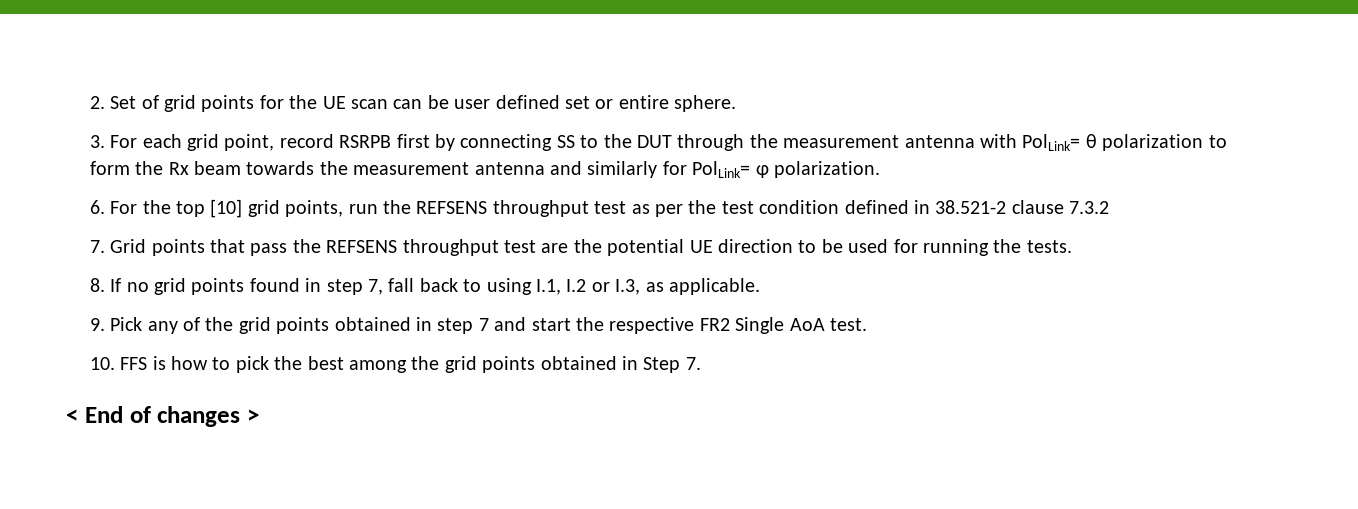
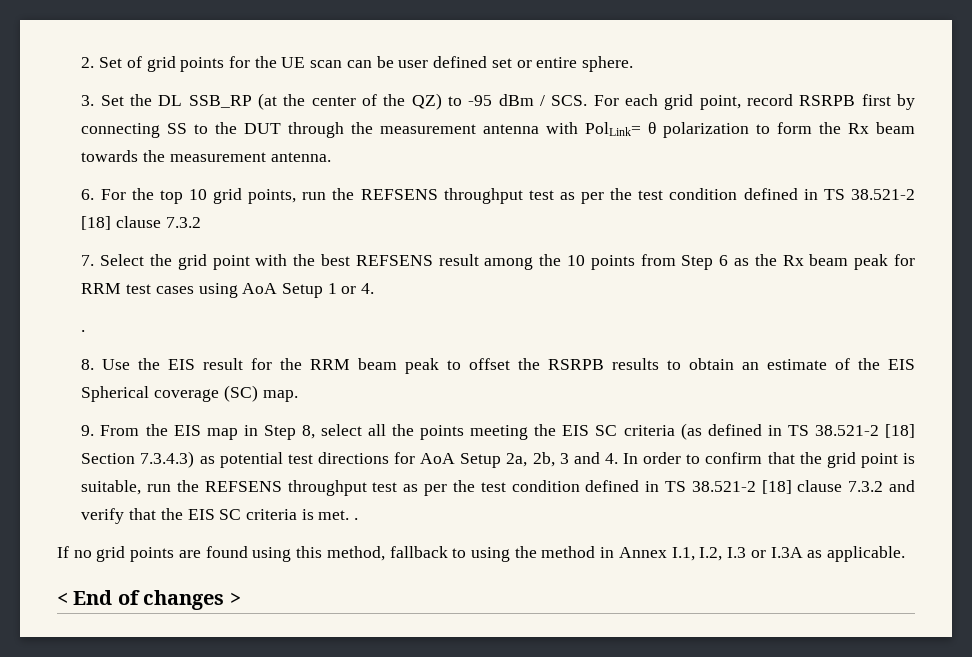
(105, 141) none -> [100,93,588,110] Set the DL SSB_RP (at the center of the QZ) to -95 dBm / SCS.
[474,161,880,178] antenna and similarly for PolLink= φ polarization. -> [270,152,331,162] antenna.
[210,199,243,218] [10] -> [188,189,207,200] 10
[935,200,1007,214] 38.521-2 -> [823,189,916,200] [81,216,112,230] TS 38.521-2 [18]
[110,239,1072,256] [89,278,760,295] [89,317,867,334] [89,356,701,373] Grid points that pass the REFSENS throughput test are the potential UE direction to be used for running the tests. // 8. If no grid points found in step 7, fall back to using I.1, I.2 or I.3, as applicable. // 9. Pick any of the grid points obtained in step 7 and start the respective FR2 Single AoA test. // 10. FFS is how to pick the best among the grid points obtained in Step 7. -> [100,254,916,270] [81,283,375,298] [81,330,86,332] [81,358,915,374] [81,385,298,402] [81,423,915,440] [81,451,915,468] [81,480,915,496] [81,508,359,524] [57,546,905,562] Select the grid point with the best REFSENS result among the 10 points from Step 6 as the Rx beam peak for RRM test cases using AoA Setup 1 or 4. // . // 8. Use the EIS result for the RRM beam peak to offset the RSRPB results to obtain an estimate of the EIS Spherical coverage (SC) map. // 9. From the EIS map in Step 8, select all the points meeting the EIS SC criteria (as defined in TS 38.521-2 [18] Section 7.3.4.3) as potential test directions for AoA Setup 2a, 2b, 3 and 4. In order to confirm that the grid point is suitable, run the REFSENS throughput test as per the test condition defined in TS 38.521-2 [18] clause 7.3.2 and verify that the EIS SC criteria is met. . // If no grid points are found using this method, fallback to using the method in Annex I.1, I.2, I.3 or I.3A as applicable.

